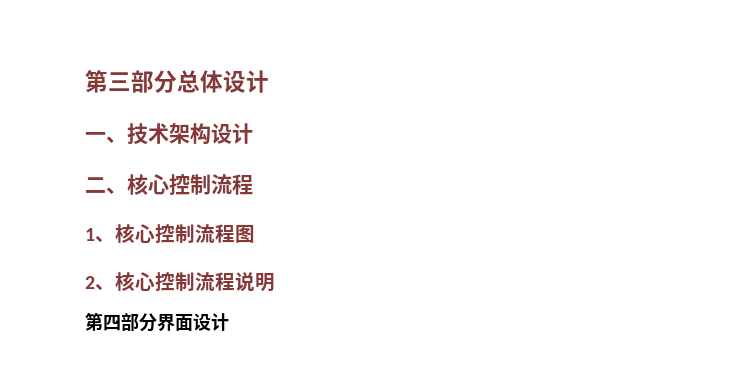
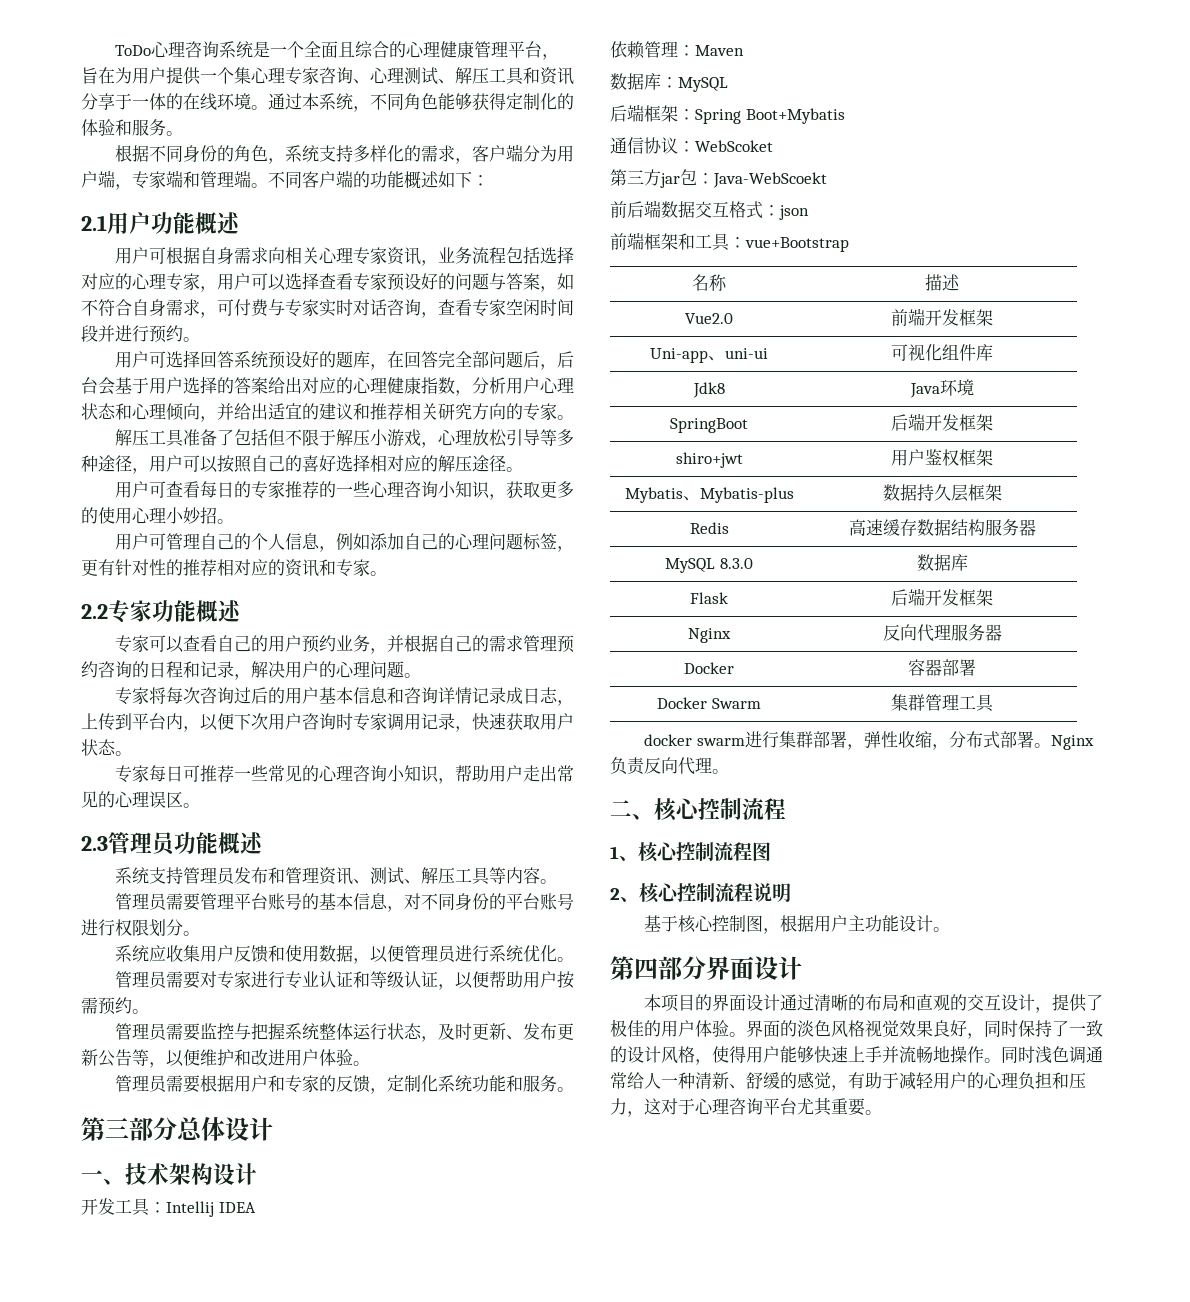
(85, 81) none -> [115,41,560,60] [81,67,574,85] [81,93,574,112] [81,119,183,136] [115,144,575,164] [81,170,489,190] [81,212,240,234] [115,246,575,266] [81,272,574,292] [81,298,574,318] [81,325,200,343] [115,350,575,370] [81,376,574,396] [81,403,574,422] [115,429,575,448] [81,454,523,474] [115,481,575,500] [81,507,234,524] [115,533,575,552] [81,559,387,577] [81,600,241,623] [115,635,575,654] [81,661,421,680] [115,687,575,706] [81,713,574,732] [81,739,132,756] [115,765,575,784] [81,791,200,808] [81,832,263,856] [115,867,558,885] [115,893,575,912] [81,919,200,937] [115,945,575,964] [115,971,575,990] [81,997,149,1015] [115,1023,575,1042] [81,1049,370,1068] [115,1075,575,1094] ToDo心理咨询系统是一个全面且综合的心理健康管理平台，旨在为用户提供一个集心理专家咨询、心理测试、解压工具和资讯分享于一体的在线环境。通过本系统，不同角色能够获得定制化的体验和服务。 // 根据不同身份的角色，系统支持多样化的需求，客户端分为用户端，专家端和管理端。不同客户端的功能概述如下： // 2.1用户功能概述 // 用户可根据自身需求向相关心理专家资讯，业务流程包括选择对应的心理专家，用户可以选择查看专家预设好的问题与答案，如不符合自身需求，可付费与专家实时对话咨询，查看专家空闲时间段并进行预约。 // 用户可选择回答系统预设好的题库，在回答完全部问题后，后台会基于用户选择的答案给出对应的心理健康指数，分析用户心理状态和心理倾向，并给出适宜的建议和推荐相关研究方向的专家。 // 解压工具准备了包括但不限于解压小游戏，心理放松引导等多种途径，用户可以按照自己的喜好选择相对应的解压途径。 // 用户可查看每日的专家推荐的一些心理咨询小知识，获取更多的使用心理小妙招。 // 用户可管理自己的个人信息，例如添加自己的心理问题标签，更有针对性的推荐相对应的资讯和专家。 // 2.2专家功能概述 // 专家可以查看自己的用户预约业务，并根据自己的需求管理预约咨询的日程和记录，解决用户的心理问题。 // 专家将每次咨询过后的用户基本信息和咨询详情记录成日志，上传到平台内，以便下次用户咨询时专家调用记录，快速获取用户状态。 // 专家每日可推荐一些常见的心理咨询小知识，帮助用户走出常见的心理误区。 // 2.3管理员功能概述 // 系统支持管理员发布和管理资讯、测试、解压工具等内容。 // 管理员需要管理平台账号的基本信息，对不同身份的平台账号进行权限划分。 // 系统应收集用户反馈和使用数据，以便管理员进行系统优化。 // 管理员需要对专家进行专业认证和等级认证，以便帮助用户按需预约。 // 管理员需要监控与把握系统整体运行状态，及时更新、发布更新公告等，以便维护和改进用户体验。 // 管理员需要根据用户和专家的反馈，定制化系统功能和服务。 //
(253, 133) none -> [81,1198,256,1217] [610,41,744,59] [610,73,728,92] [610,104,845,124] [610,137,773,154] [610,169,827,188] [610,200,809,220] [610,232,849,252] [692,274,727,291] [925,274,960,291] [685,313,733,324] [891,308,993,326] [650,348,768,363] [891,344,993,361] [692,382,725,398] [909,379,974,398] [670,418,748,433] [891,413,993,431] [675,452,743,468] [891,449,993,466] [624,487,794,503] [882,484,1002,502] [689,522,729,534] [848,519,1036,536] [665,558,753,573] [916,554,968,571] [690,592,728,604] [891,588,993,606] [688,628,731,643] [882,624,1002,642] [684,662,734,674] [908,659,976,676] [657,697,761,709] [891,694,994,712] [644,731,1094,750] [610,757,729,775] // 开发工具：Intellij IDEA // 依赖管理：Maven // 数据库：MySQL // 后端框架：Spring Boot+Mybatis // 通信协议：WebScoket // 第三方jar包：Java-WebScoekt // 前后端数据交互格式：json // 前端框架和工具：vue+Bootstrap // 名称 | 描述 // Vue2.0 | 前端开发框架 // Uni-app、uni-ui | 可视化组件库 // Jdk8 | Java环境 // SpringBoot | 后端开发框架 // shiro+jwt | 用户鉴权框架 // Mybatis、Mybatis-plus | 数据持久层框架 // Redis | 高速缓存数据结构服务器 // MySQL 8.3.0 | 数据库 // Flask | 后端开发框架 // Nginx | 反向代理服务器 // Docker | 容器部署 // Docker Swarm | 集群管理工具 // docker swarm进行集群部署，弹性收缩，分布式部署。Nginx负责反向代理。
[85,312,229,332] 第四部分界面设计 -> [644,915,951,934] [610,956,802,980] [644,994,1104,1013] [610,1019,1103,1039] [610,1046,1103,1065] [610,1072,1086,1091] [610,1097,882,1117] 基于核心控制图，根据用户主功能设计。 // 第四部分界面设计 // 本项目的界面设计通过清晰的布局和直观的交互设计，提供了极佳的用户体验。界面的淡色风格视觉效果良好，同时保持了一致的设计风格，使得用户能够快速上手并流畅地操作。同时浅色调通常给人一种清新、舒缓的感觉，有助于减轻用户的心理负担和压力，这对于心理咨询平台尤其重要。

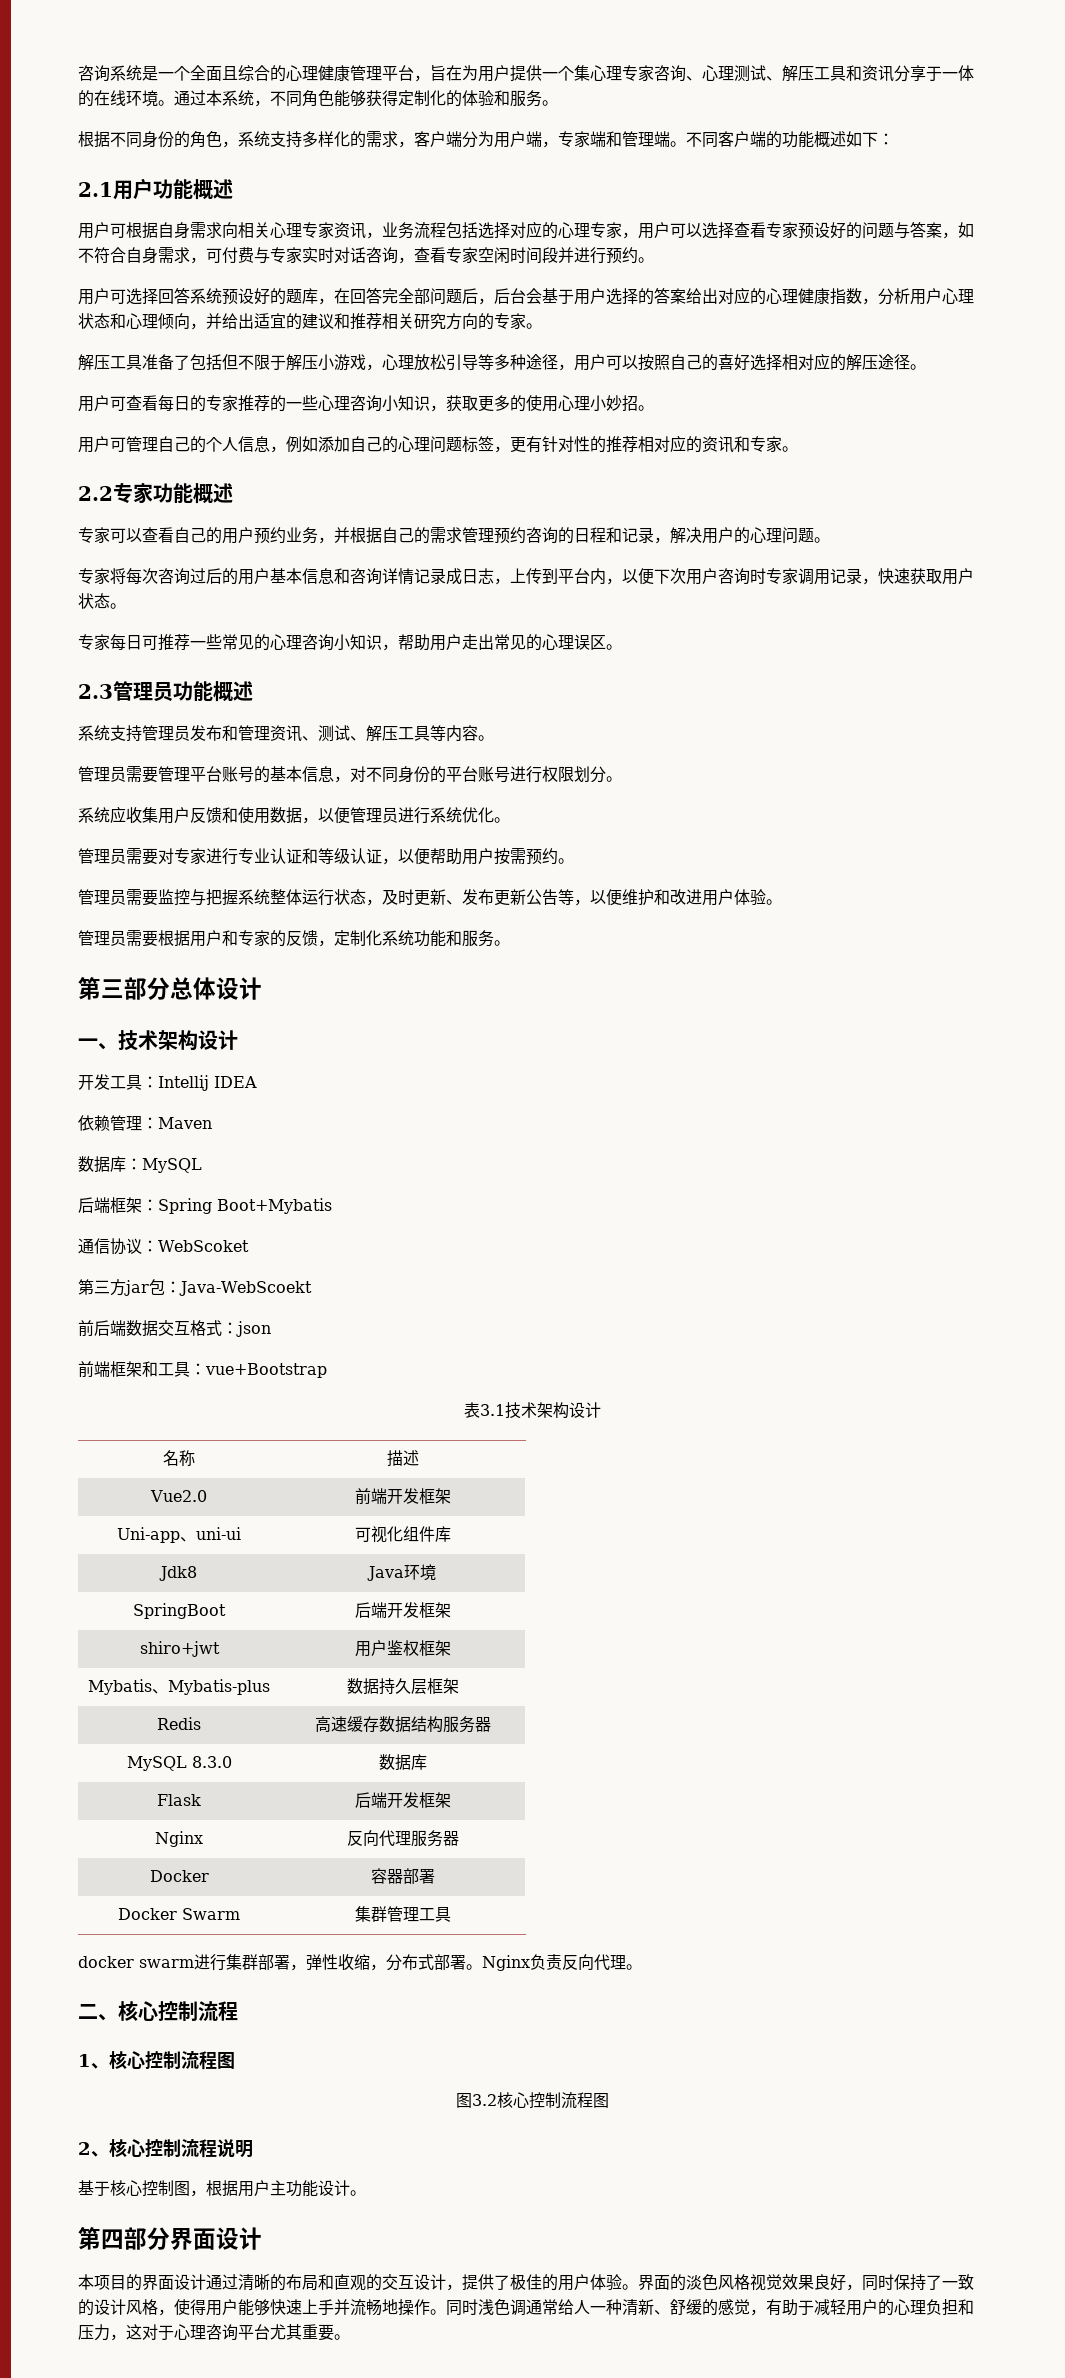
[115,41,186,58] ToDo心理 -> (78, 73) none
(849, 244) none -> [464,1402,601,1419] // 表3.1技术架构设计
(771, 851) none -> [456,2092,609,2109] // 图3.2核心控制流程图

